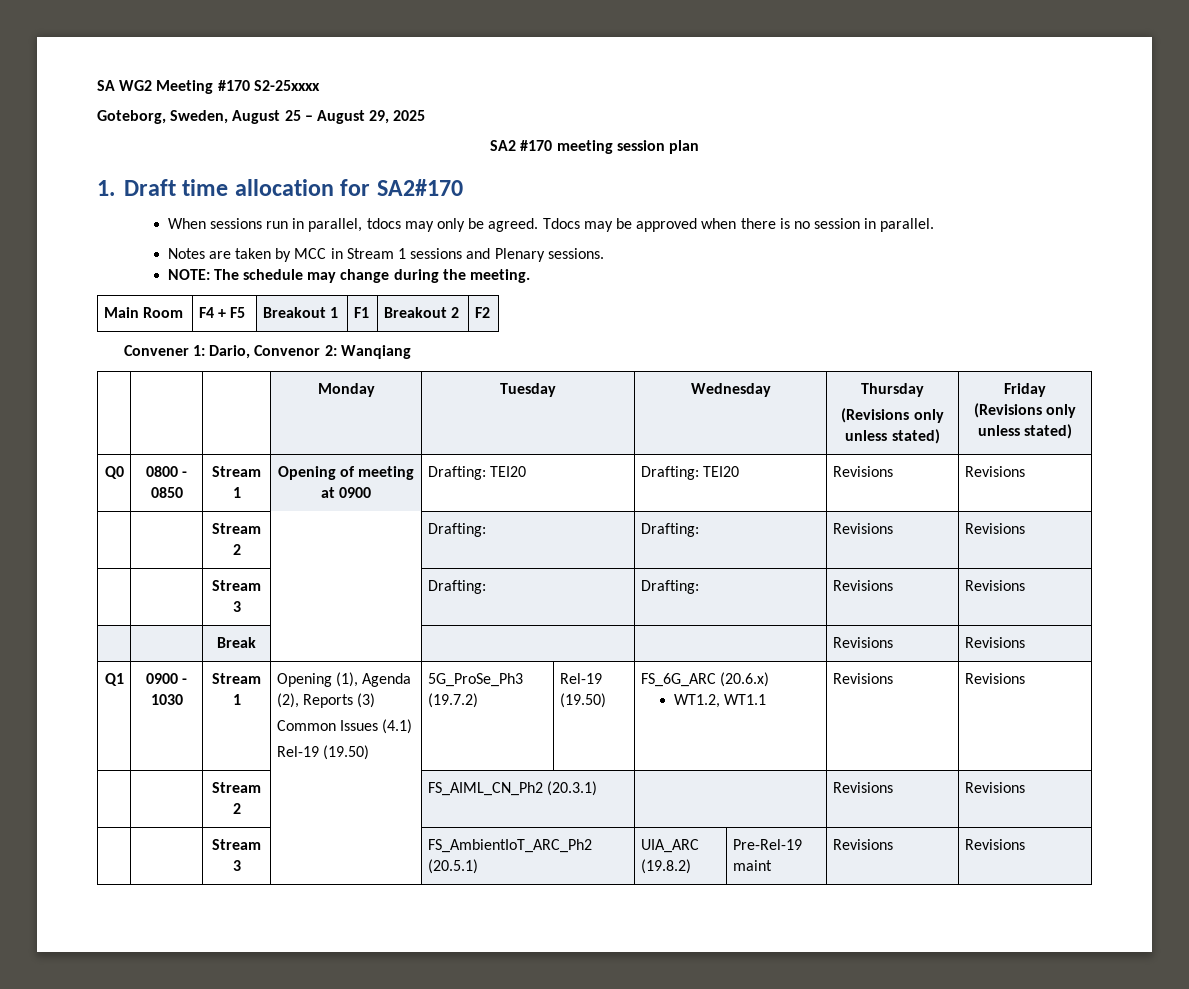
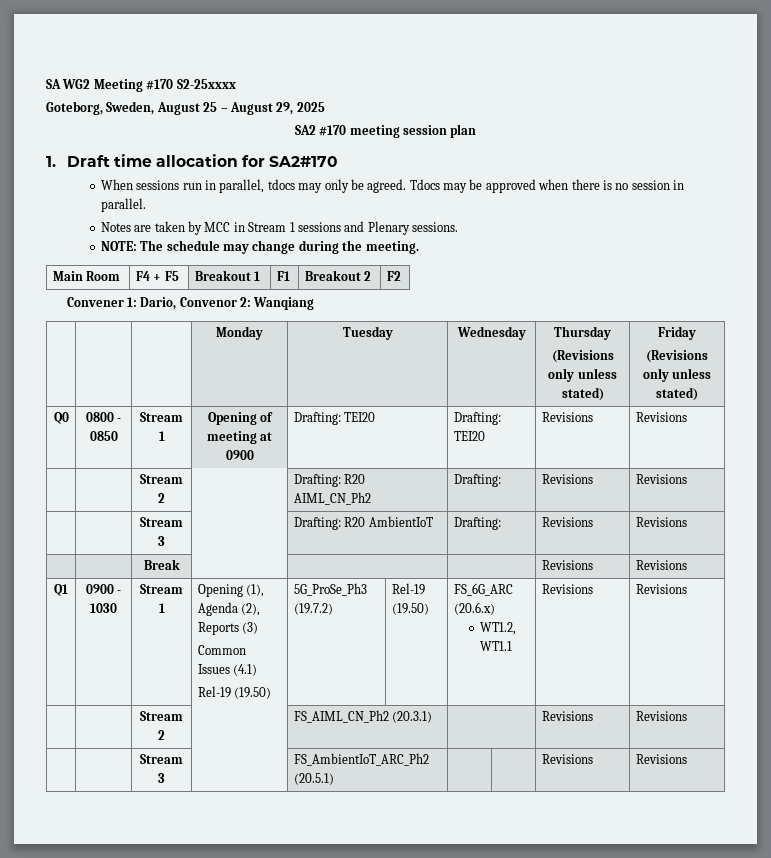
(486, 530) none -> [344,474,366,484] [293,492,371,505] R20 AIML_CN_Ph2
(486, 587) none -> [344,516,433,527] R20 AmbientIoT
[640,839,699,853] [640,859,691,874] [732,839,802,850] [732,860,772,871] UIA_ARC (19.8.2) | Pre-Rel-19 maint -> (334, 779) |

